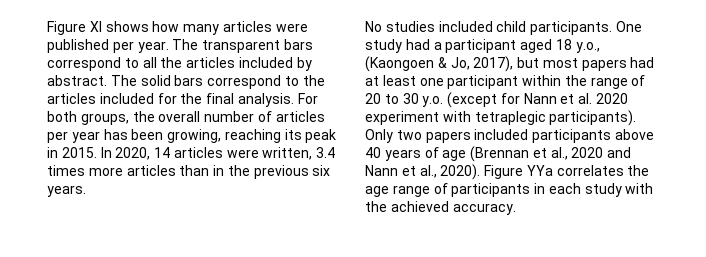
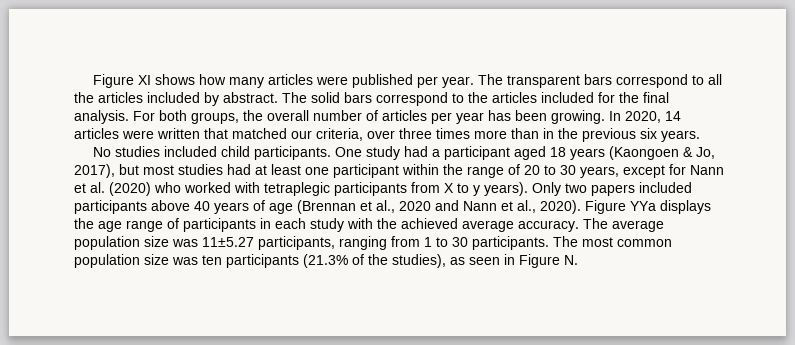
[167,129,337,143] [47,147,97,158] growing, reaching its peak in 2015. -> [551,110,605,124] growing.
[262,147,336,160] written, 3.4 -> [157,128,432,141] written that matched our criteria, over three
[126,165,176,176] articles -> (507, 134) none
[575,42,600,53] y.o., -> [569,148,605,160] years
[581,59,627,71] papers -> [178,164,223,175] studies
[422,92,498,108] y.o. (except -> [580,165,665,178] years, except
[596,93,629,104] [365,110,637,126] 2020 experiment with tetraplegic participants). -> [109,182,528,196] (2020) who worked with tetraplegic participants from X to y years).
[556,165,624,176] correlates -> [660,200,711,214] displays
[452,203,516,215] accuracy. -> [462,218,664,232] [74,236,672,250] [74,254,578,268] average accuracy. The average population size was 11±5.27 participants, ranging from 1 to 30 participants. The most common population size was ten participants (21.3% of the studies), as seen in Figure N.

